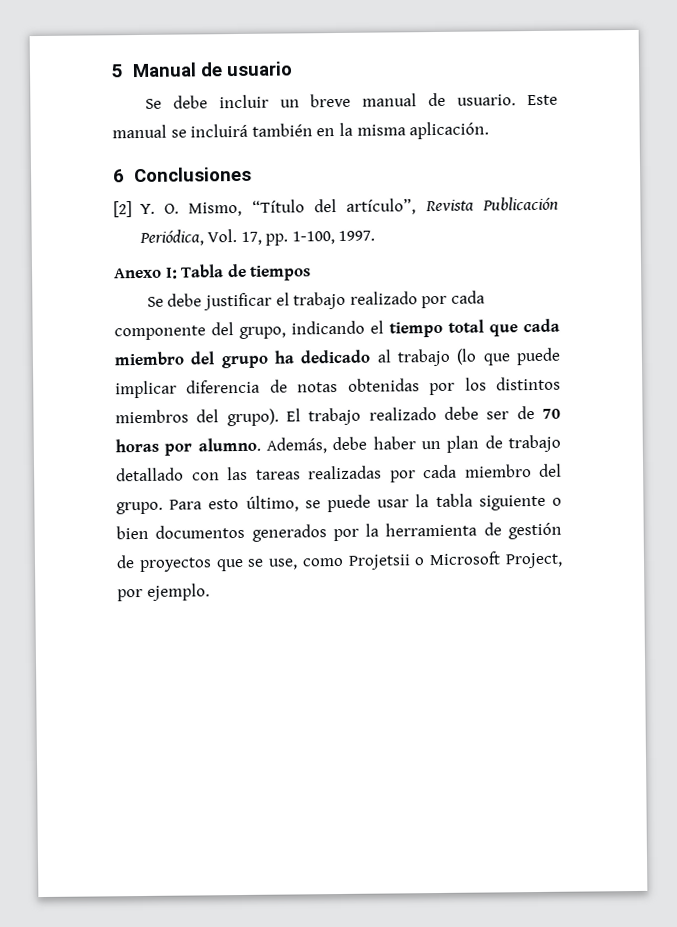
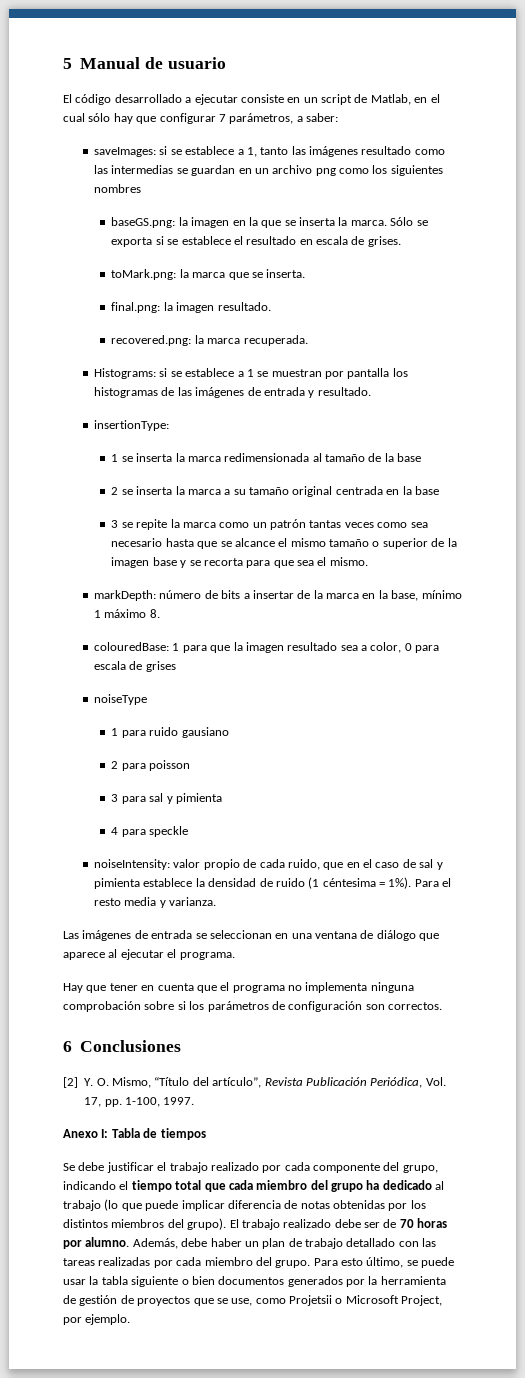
[144,92,558,109] [112,121,490,140] Se debe incluir un breve manual de usuario. Este manual se incluirá también en la misma aplicación. -> [63,94,440,105] [63,113,338,124] [94,146,445,157] [94,165,443,176] [94,184,142,193] [111,217,428,228] [111,236,401,247] [111,269,306,280] [111,302,271,313] [111,335,308,346] [94,368,408,379] [94,387,371,398] [94,420,170,431] [111,453,422,462] [111,486,439,497] [111,519,428,530] [111,538,457,549] [111,557,368,568] [94,590,462,601] [94,609,160,618] [94,642,440,653] [94,661,176,672] [94,694,148,705] [111,727,229,738] [111,760,191,771] [111,793,222,804] [111,826,189,837] [94,859,443,870] [94,877,452,889] [94,897,217,908] [63,930,440,941] [63,949,235,960] [63,982,414,993] [63,1001,442,1012] El código desarrollado a ejecutar consiste en un script de Matlab, en el cual sólo hay que configurar 7 parámetros, a saber: // saveImages: si se establece a 1, tanto las imágenes resultado como las intermedias se guardan en un archivo png como los siguientes nombres // baseGS.png: la imagen en la que se inserta la marca. Sólo se exporta si se establece el resultado en escala de grises. // toMark.png: la marca que se inserta. // final.png: la imagen resultado. // recovered.png: la marca recuperada. // Histograms: si se establece a 1 se muestran por pantalla los histogramas de las imágenes de entrada y resultado. // insertionType: // 1 se inserta la marca redimensionada al tamaño de la base // 2 se inserta la marca a su tamaño original centrada en la base // 3 se repite la marca como un patrón tantas veces como sea necesario hasta que se alcance el mismo tamaño o superior de la imagen base y se recorta para que sea el mismo. // markDepth: número de bits a insertar de la marca en la base, mínimo 1 máximo 8. // colouredBase: 1 para que la imagen resultado sea a color, 0 para escala de grises // noiseType // 1 para ruido gausiano // 2 para poisson // 3 para sal y pimienta // 4 para speckle // noiseIntensity: valor propio de cada ruido, que en el caso de sal y pimienta establece la densidad de ruido (1 céntesima = 1%). Para el resto media y varianza. // Las imágenes de entrada se seleccionan en una ventana de diálogo que aparece al ejecutar el programa. // Hay que tener en cuenta que el programa no implementa ninguna comprobación sobre si los parámetros de configuración son correctos.

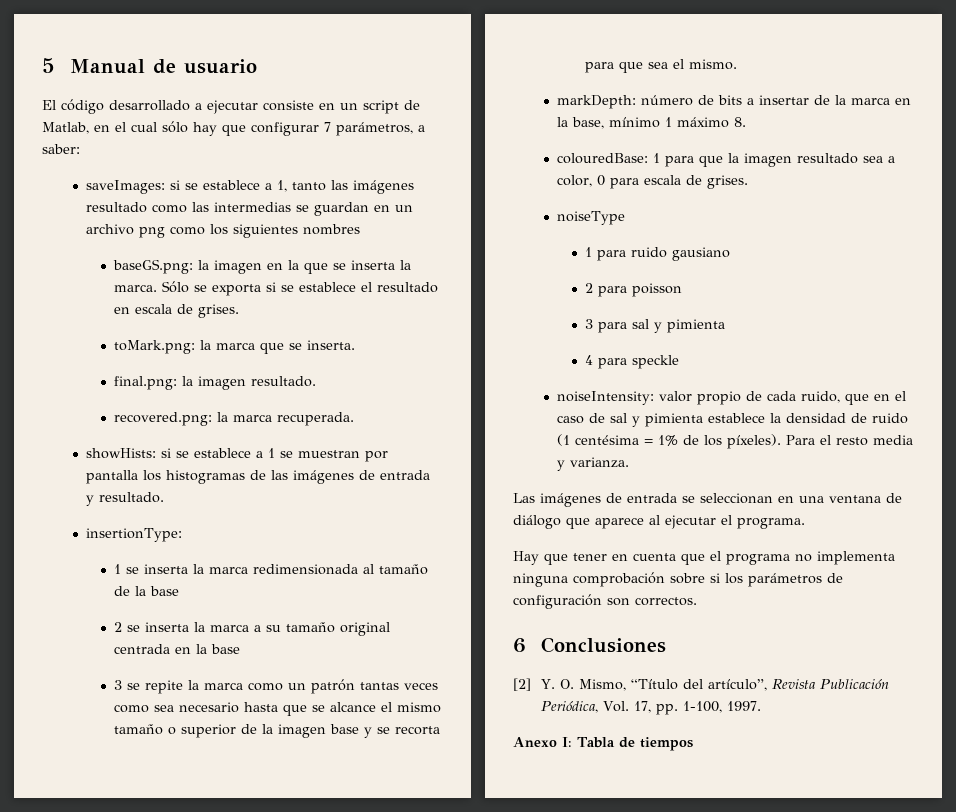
[94,368,157,379] Histograms: -> [86,448,157,459] showHists:
[145,661,176,672] grises -> [707,175,749,189] grises.
[322,877,412,889] céntesima = 1%). -> [575,434,782,449] centésima = 1% de los píxeles).
[63,1162,438,1173] [63,1180,445,1192] [63,1199,426,1211] [63,1218,448,1230] [63,1237,437,1249] [63,1257,455,1268] [63,1276,446,1287] [63,1295,443,1306] [63,1314,131,1325] // Se debe justificar el trabajo realizado por cada componente del grupo, indicando el tiempo total que cada miembro del grupo ha dedicado al trabajo (lo que puede implicar diferencia de notas obtenidas por los distintos miembros del grupo). El trabajo realizado debe ser de 70 horas por alumno. Además, debe haber un plan de trabajo detallado con las tareas realizadas por cada miembro del grupo. Para esto último, se puede usar la tabla siguiente o bien documentos generados por la herramienta de gestión de proyectos que se use, como Projetsii o Microsoft Project, por ejemplo. -> (693, 744) none

